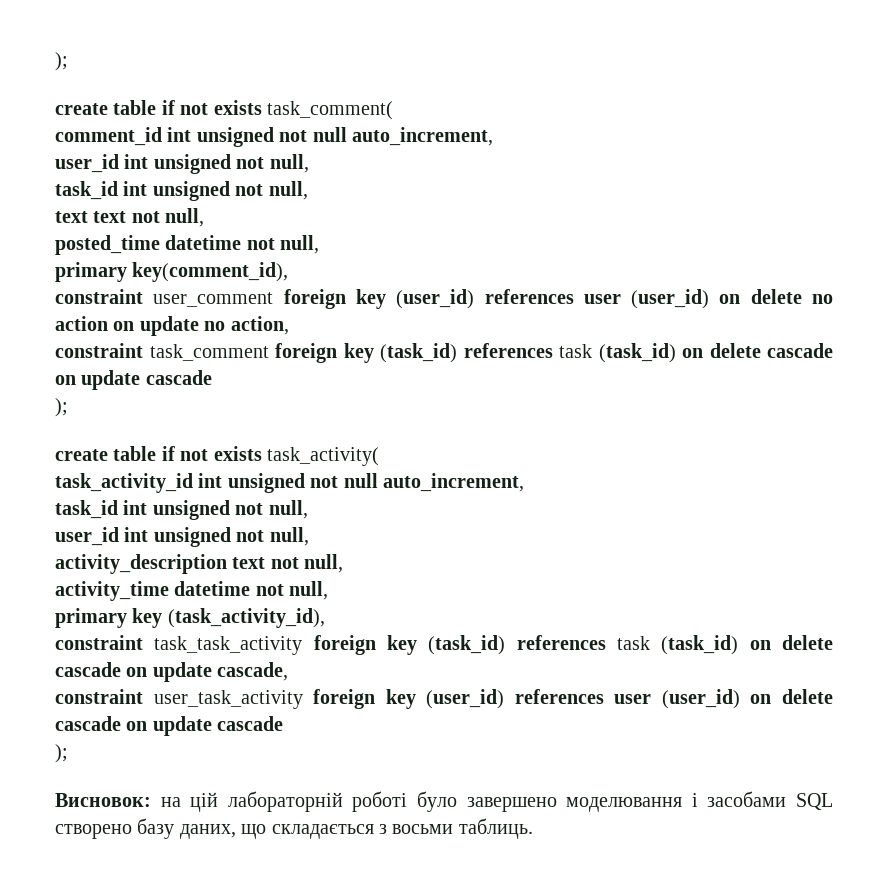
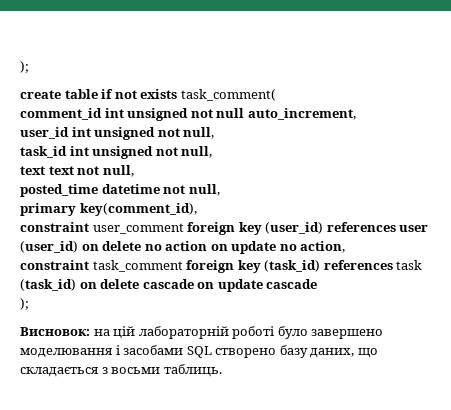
[55,446,379,466] [55,473,524,493] [55,500,308,520] [55,527,309,547] [55,554,344,574] [55,581,329,601] [55,608,325,628] [55,635,833,655] [55,662,289,682] [55,689,833,709] [55,716,284,736] [55,744,68,763] // create table if not exists task_activity( // task_activity_id int unsigned not null auto_increment, // task_id int unsigned not null, // user_id int unsigned not null, // activity_description text not null, // activity_time datetime not null, // primary key (task_activity_id), // constraint task_task_activity foreign key (task_id) references task (task_id) on delete cascade on update cascade, // constraint user_task_activity foreign key (user_id) references user (user_id) on delete cascade on update cascade // ); -> (29, 304) none

